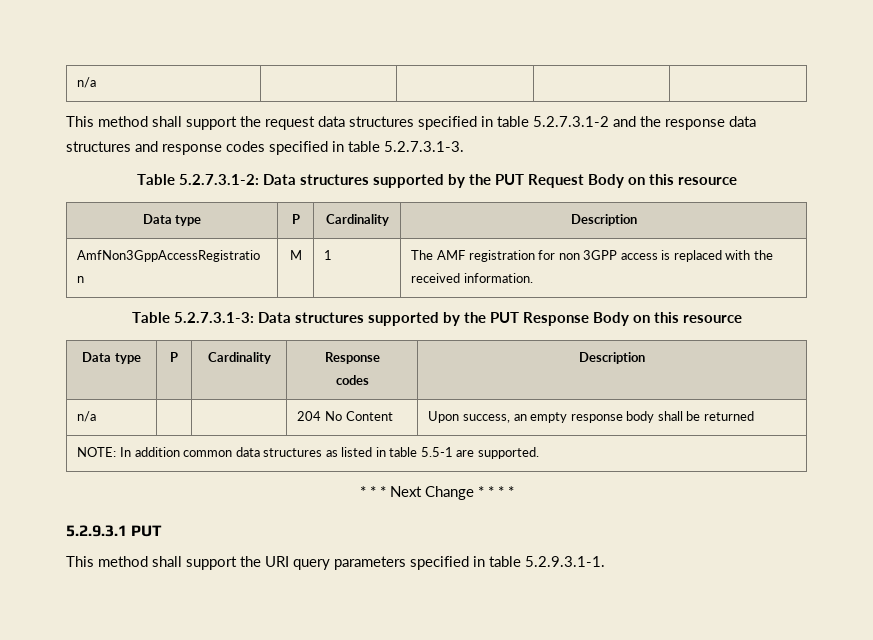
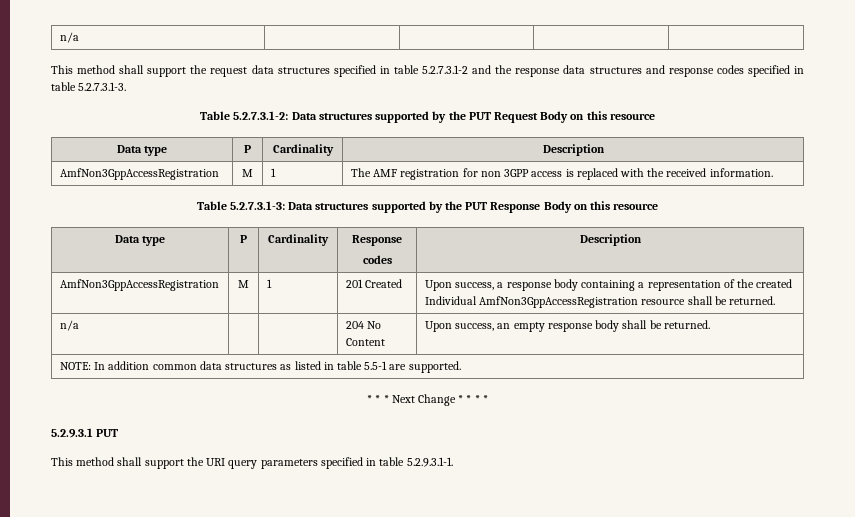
(645, 358) none -> [59,279,219,291] [238,280,249,288] [266,279,272,288] [345,279,403,288] [424,279,793,291] [424,296,776,308] // AmfNon3GppAccessRegistration | M | 1 | 201 Created | Upon success, a response body containing a representation of the created Individual AmfNon3GppAccessRegistration resource shall be returned.
[703,411,754,421] returned -> [663,320,710,329] returned.

